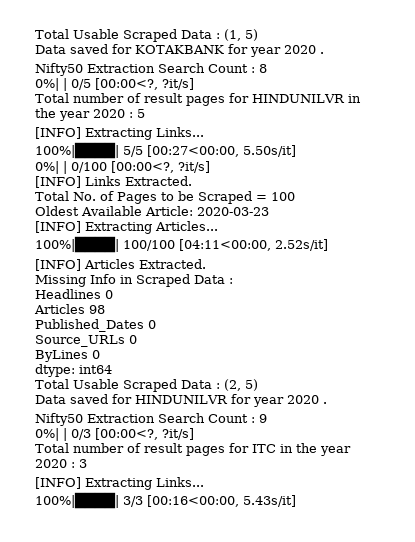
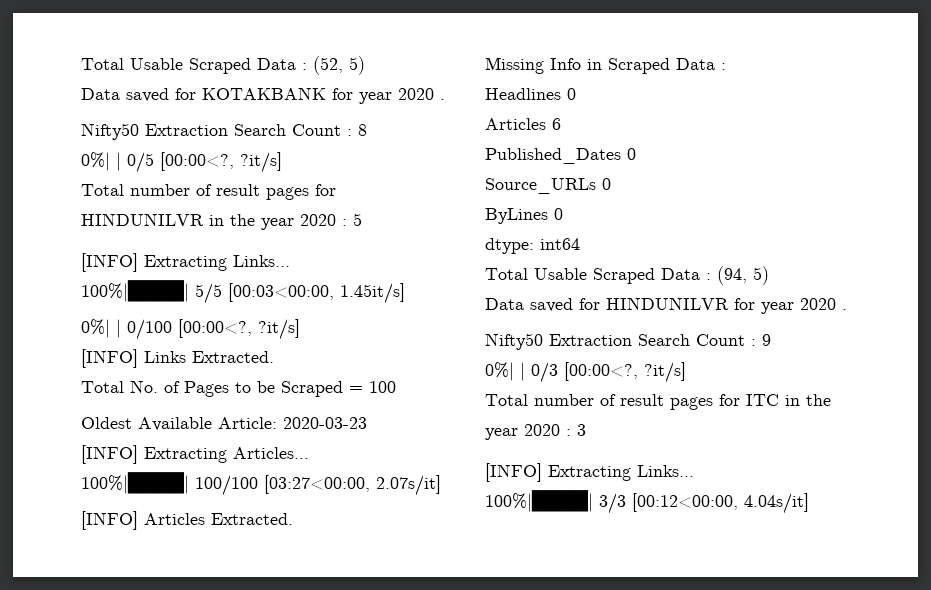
[35,29,241,42] Total Usable Scraped Data : (1, -> [81,56,343,75] Total Usable Scraped Data : (52,
[147,145,296,157] [00:27<00:00, 5.50s/it] -> [228,283,405,304] [00:03<00:00, 1.45it/s]
[179,239,328,251] [04:11<00:00, 2.52s/it] -> [264,475,441,496] [03:27<00:00, 2.07s/it]
[89,305,105,314] 98 -> [552,118,561,130] 6
[224,379,241,391] (2, -> [717,266,747,285] (94,
[147,495,296,507] [00:16<00:00, 5.43s/it] -> [632,493,809,514] [00:12<00:00, 4.04s/it]

